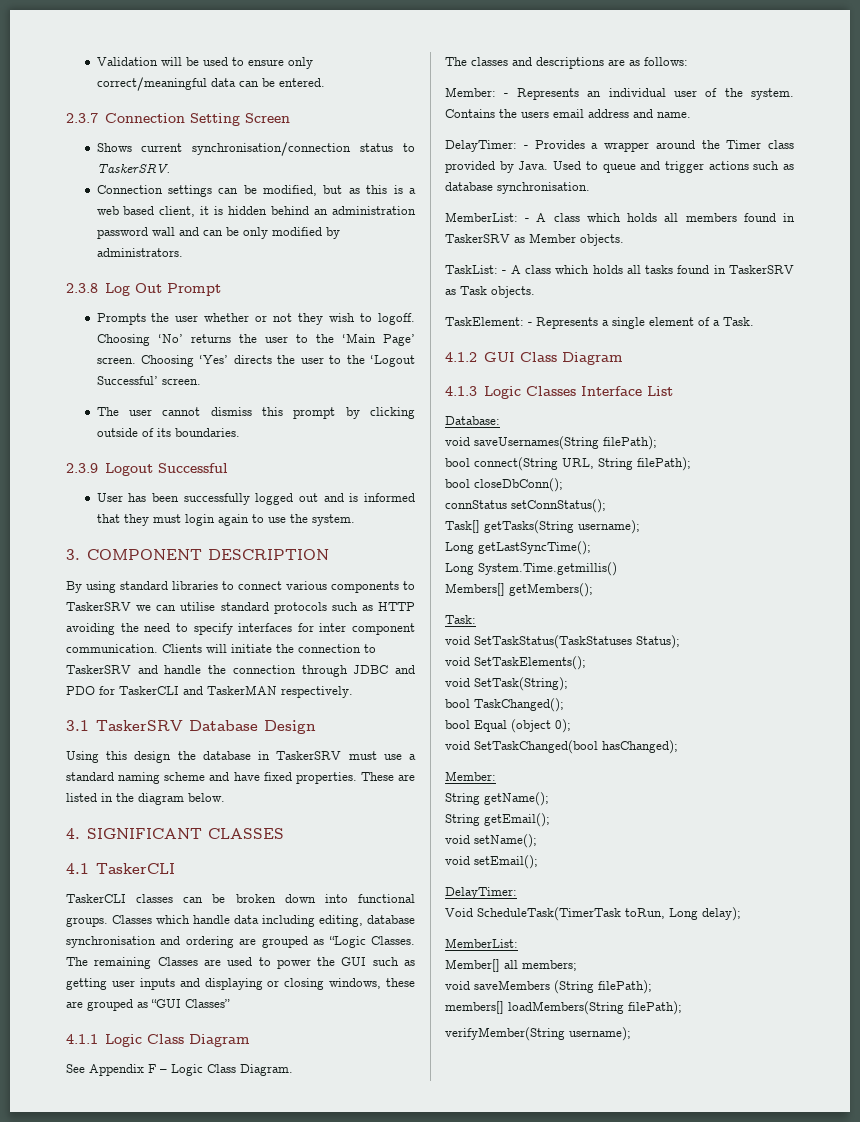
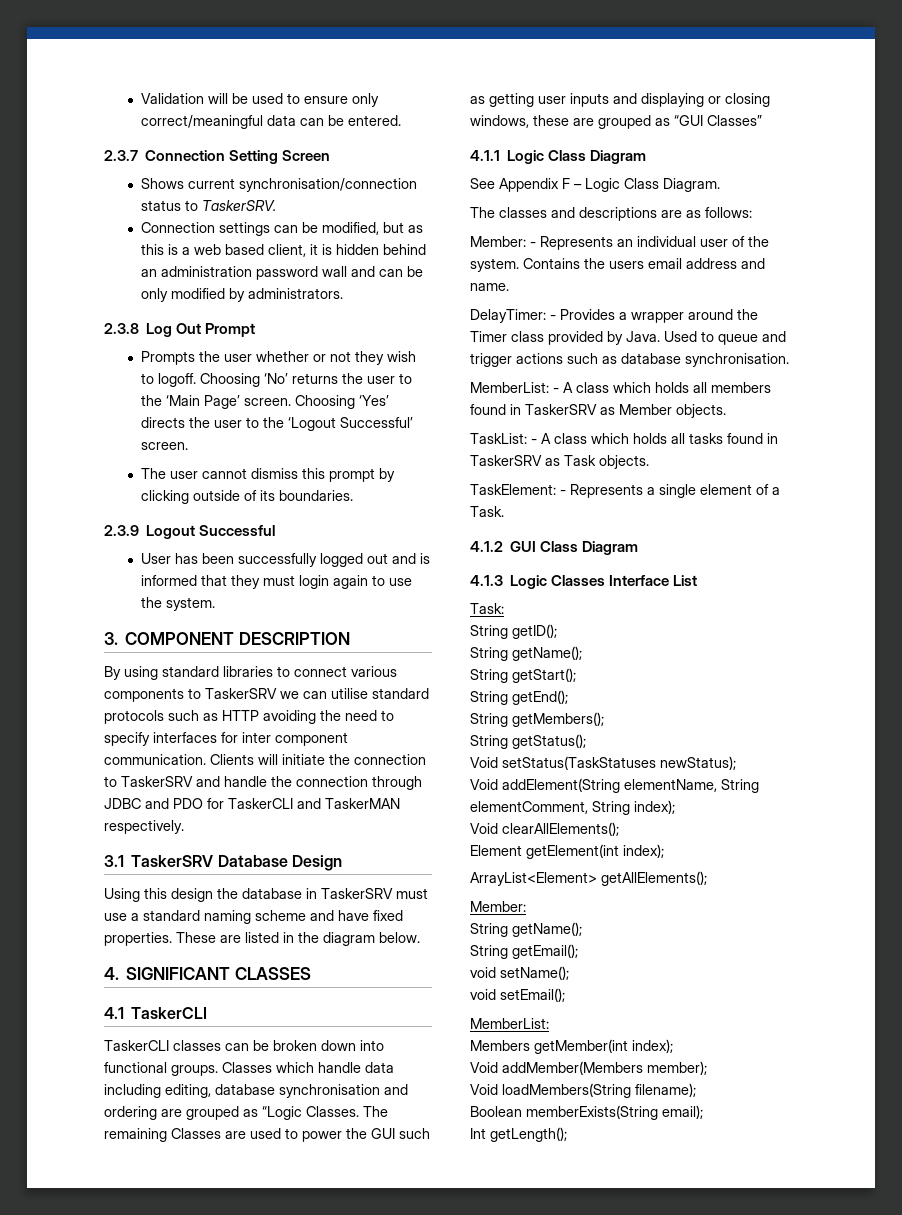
[445,416,500,425] [445,436,657,450] [445,457,691,471] [445,478,563,492] [445,499,606,513] [445,520,640,534] [445,541,591,555] [445,562,617,576] [445,583,593,597] [445,615,476,624] [445,635,680,649] [445,656,586,670] [445,677,568,691] [445,698,564,712] [445,719,571,733] [445,740,678,754] Database: // void saveUsernames(String filePath); // bool connect(String URL, String filePath); // bool closeDbConn(); // connStatus setConnStatus(); // Task[] getTasks(String username); // Long getLastSyncTime(); // Long System.Time.getmillis() // Members[] getMembers(); // Task: // void SetTaskStatus(TaskStatuses Status); // void SetTaskElements(); // void SetTask(String); // bool TaskChanged(); // bool Equal (object 0); // void SetTaskChanged(bool hasChanged); -> [470,603,504,614] [470,624,557,639] [470,646,582,661] [470,668,576,683] [470,690,568,705] [470,712,604,727] [470,734,586,749] [470,756,736,770] [470,778,759,793] [470,800,675,815] [470,822,619,836] [470,844,664,859] [470,871,707,886] Task: // String getID(); // String getName(); // String getStart(); // String getEnd(); // String getMembers(); // String getStatus(); // Void setStatus(TaskStatuses newStatus); // Void addElement(String elementName, String elementComment, String index); // Void clearAllElements(); // Element getElement(int index); // ArrayList<Element> getAllElements();
[445,887,517,899] [445,907,741,921] [445,938,518,948] [445,959,577,972] [445,980,652,994] [445,1001,682,1015] [445,1027,631,1041] DelayTimer: // Void ScheduleTask(TimerTask toRun, Long delay); // MemberList: // Member[] all members; // void saveMembers (String filePath); // members[] loadMembers(String filePath); // verifyMember(String username); -> [470,1018,549,1029] [470,1039,673,1054] [470,1061,707,1075] [470,1083,696,1098] [470,1105,703,1120] [470,1127,567,1142] MemberList: // Members getMember(int index); // Void addMember(Members member); // Void loadMembers(String filename); // Boolean memberExists(String email); // Int getLength();

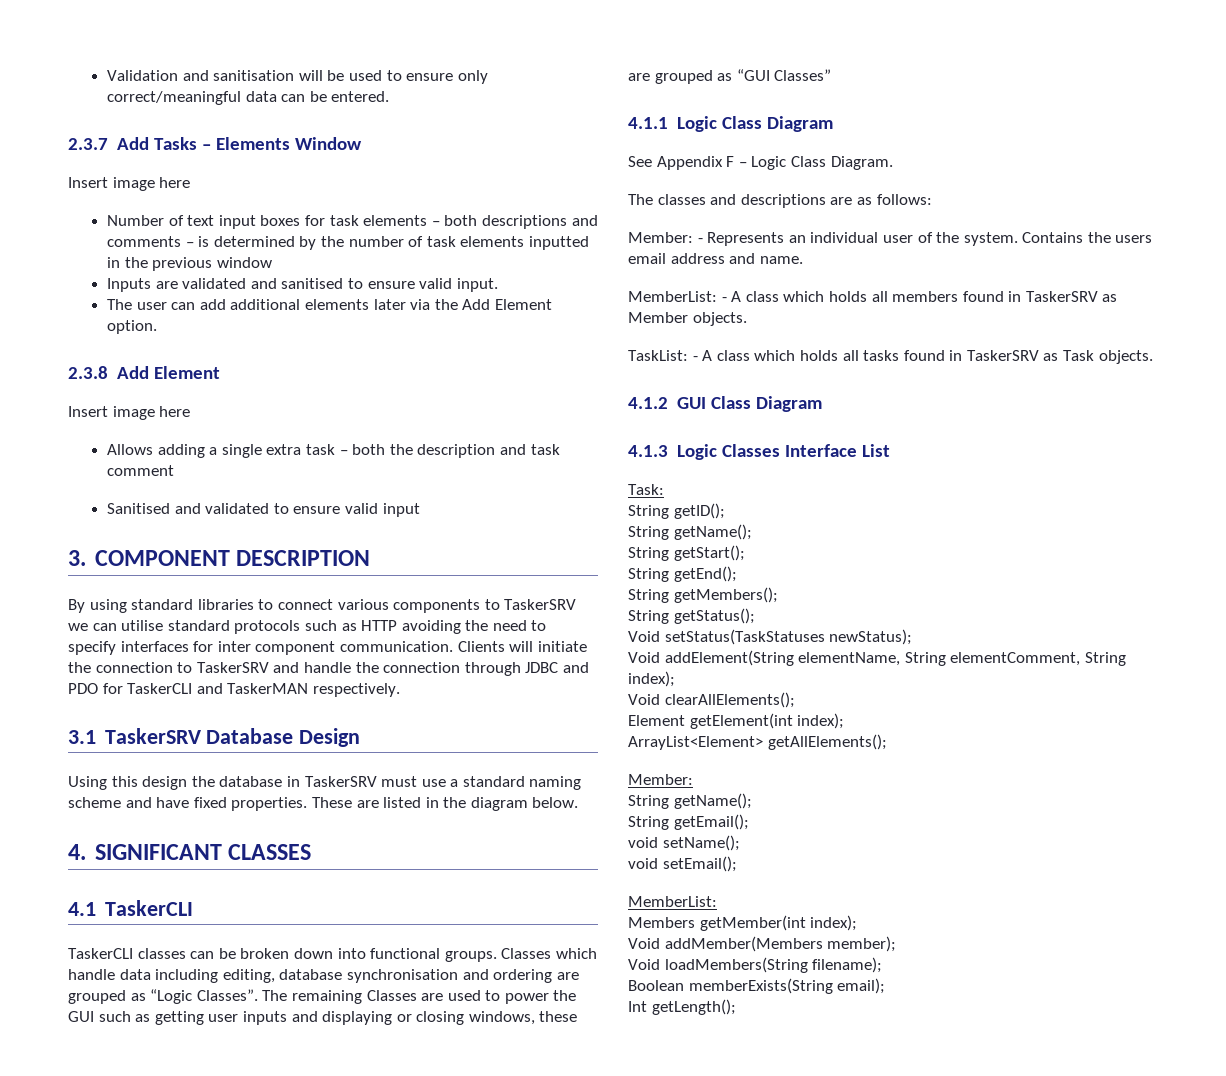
(204, 98) none -> [182,70,295,81] and sanitisation
[145,150,331,164] [140,178,417,192] [140,200,276,211] [140,222,423,236] [140,244,426,257] [140,266,423,280] [140,288,343,302] [104,323,256,337] [140,351,416,365] [140,373,412,387] [140,395,389,409] [140,417,413,431] [140,442,188,450] [140,468,395,482] [140,490,353,504] [104,525,276,539] [140,553,430,567] [140,575,412,589] [140,597,215,611] Connection Setting Screen // Shows current synchronisation/connection status to TaskerSRV. // Connection settings can be modified, but as this is a web based client, it is hidden behind an administration password wall and can be only modified by administrators. // 2.3.8 Log Out Prompt // Prompts the user whether or not they wish to logoff. Choosing ‘No’ returns the user to the ‘Main Page’ screen. Choosing ‘Yes’ directs the user to the ‘Logout Successful’ screen. // The user cannot dismiss this prompt by clicking outside of its boundaries. // 2.3.9 Logout Successful // User has been successfully logged out and is informed that they must login again to use the system. -> [116,137,363,150] [68,177,191,191] [107,215,598,229] [107,236,590,250] [107,257,272,271] [107,278,498,292] [107,299,553,310] [107,320,158,334] [68,366,220,379] [68,406,191,420] [107,444,560,458] [107,465,175,476] [107,503,420,517] Add Tasks – Elements Window // Insert image here // Number of text input boxes for task elements – both descriptions and comments – is determined by the number of task elements inputted in the previous window // Inputs are validated and sanitised to ensure valid input. // The user can add additional elements later via the Add Element option. // 2.3.8 Add Element // Insert image here // Allows adding a single extra task – both the description and task comment // Sanitised and validated to ensure valid input
[306,1106,359,1117] Classes. -> [196,989,258,1001] Classes”.
[470,309,758,323] [470,331,786,345] [470,353,789,367] // DelayTimer: - Provides a wrapper around the Timer class provided by Java. Used to queue and trigger actions such as database synchronisation. -> (803, 260) none
[470,484,780,498] [470,506,504,517] // TaskElement: - Represents a single element of a Task. -> (1153, 357) none

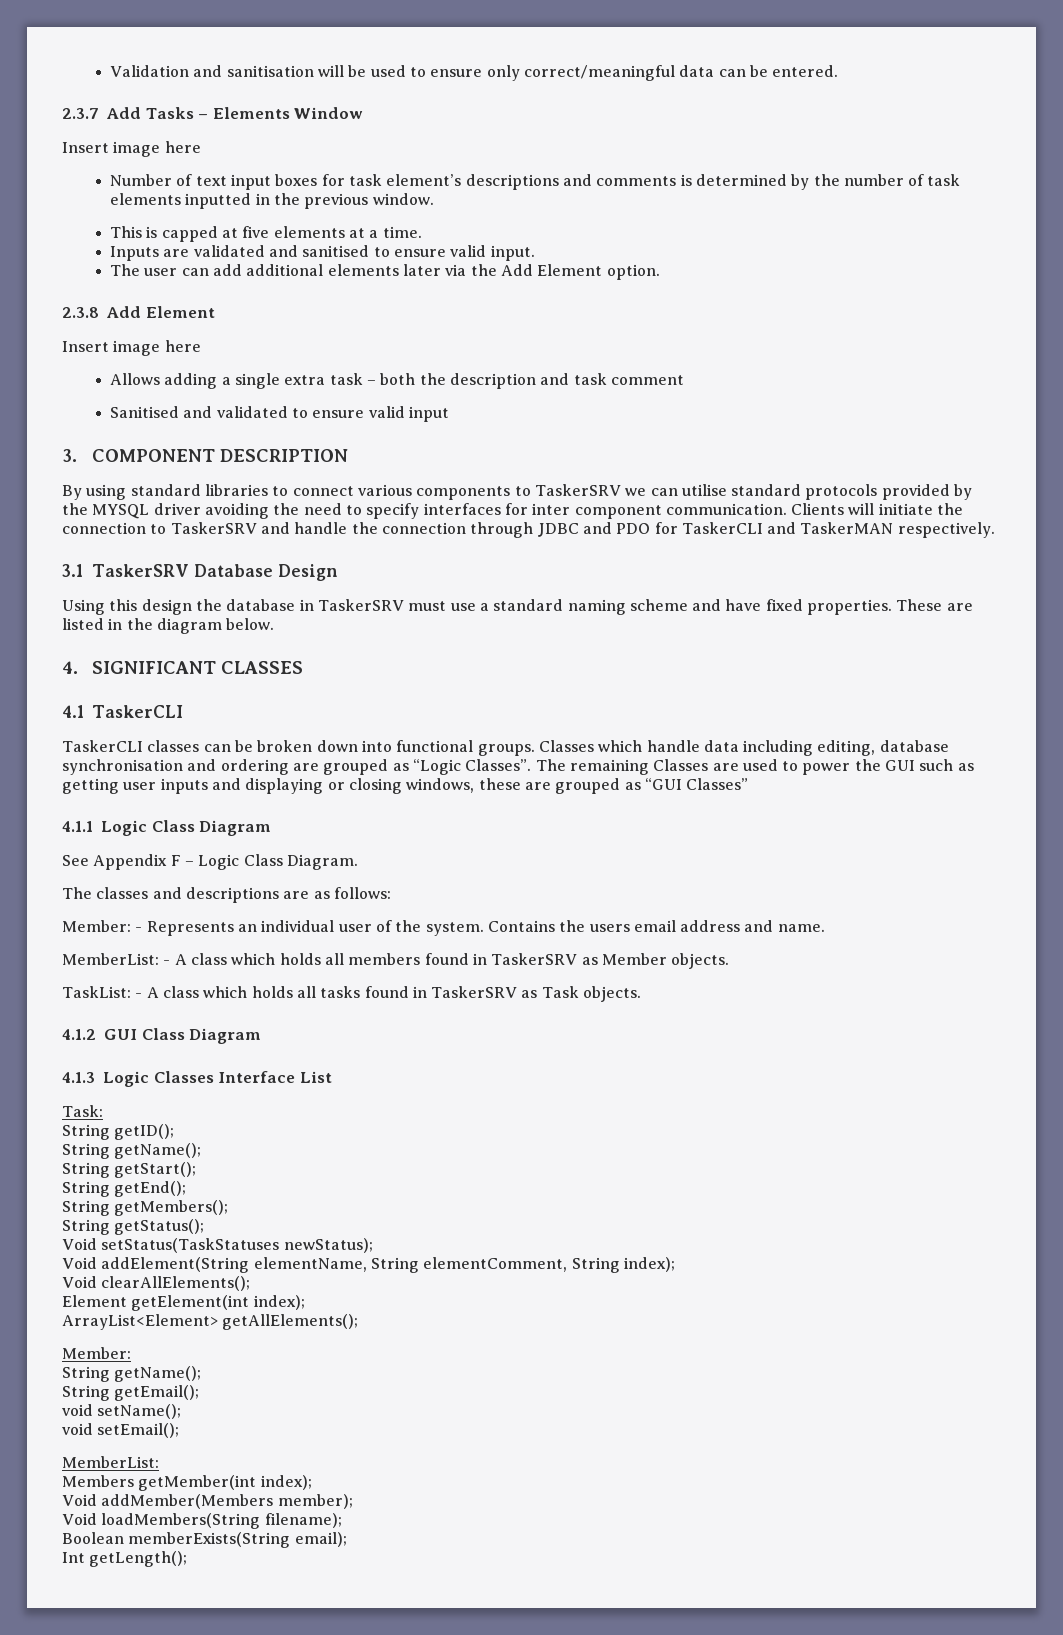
[363,215,478,226] elements – both -> [386,174,462,186] element’s
[185,242,194,247] – -> (677, 181) none
[216,257,272,268] window -> [372,193,434,205] [110,226,422,242] window. // This is capped at five elements at a time.
[304,620,398,631] such as HTTP -> [881,484,973,500] [62,503,201,519] provided by the MYSQL driver

